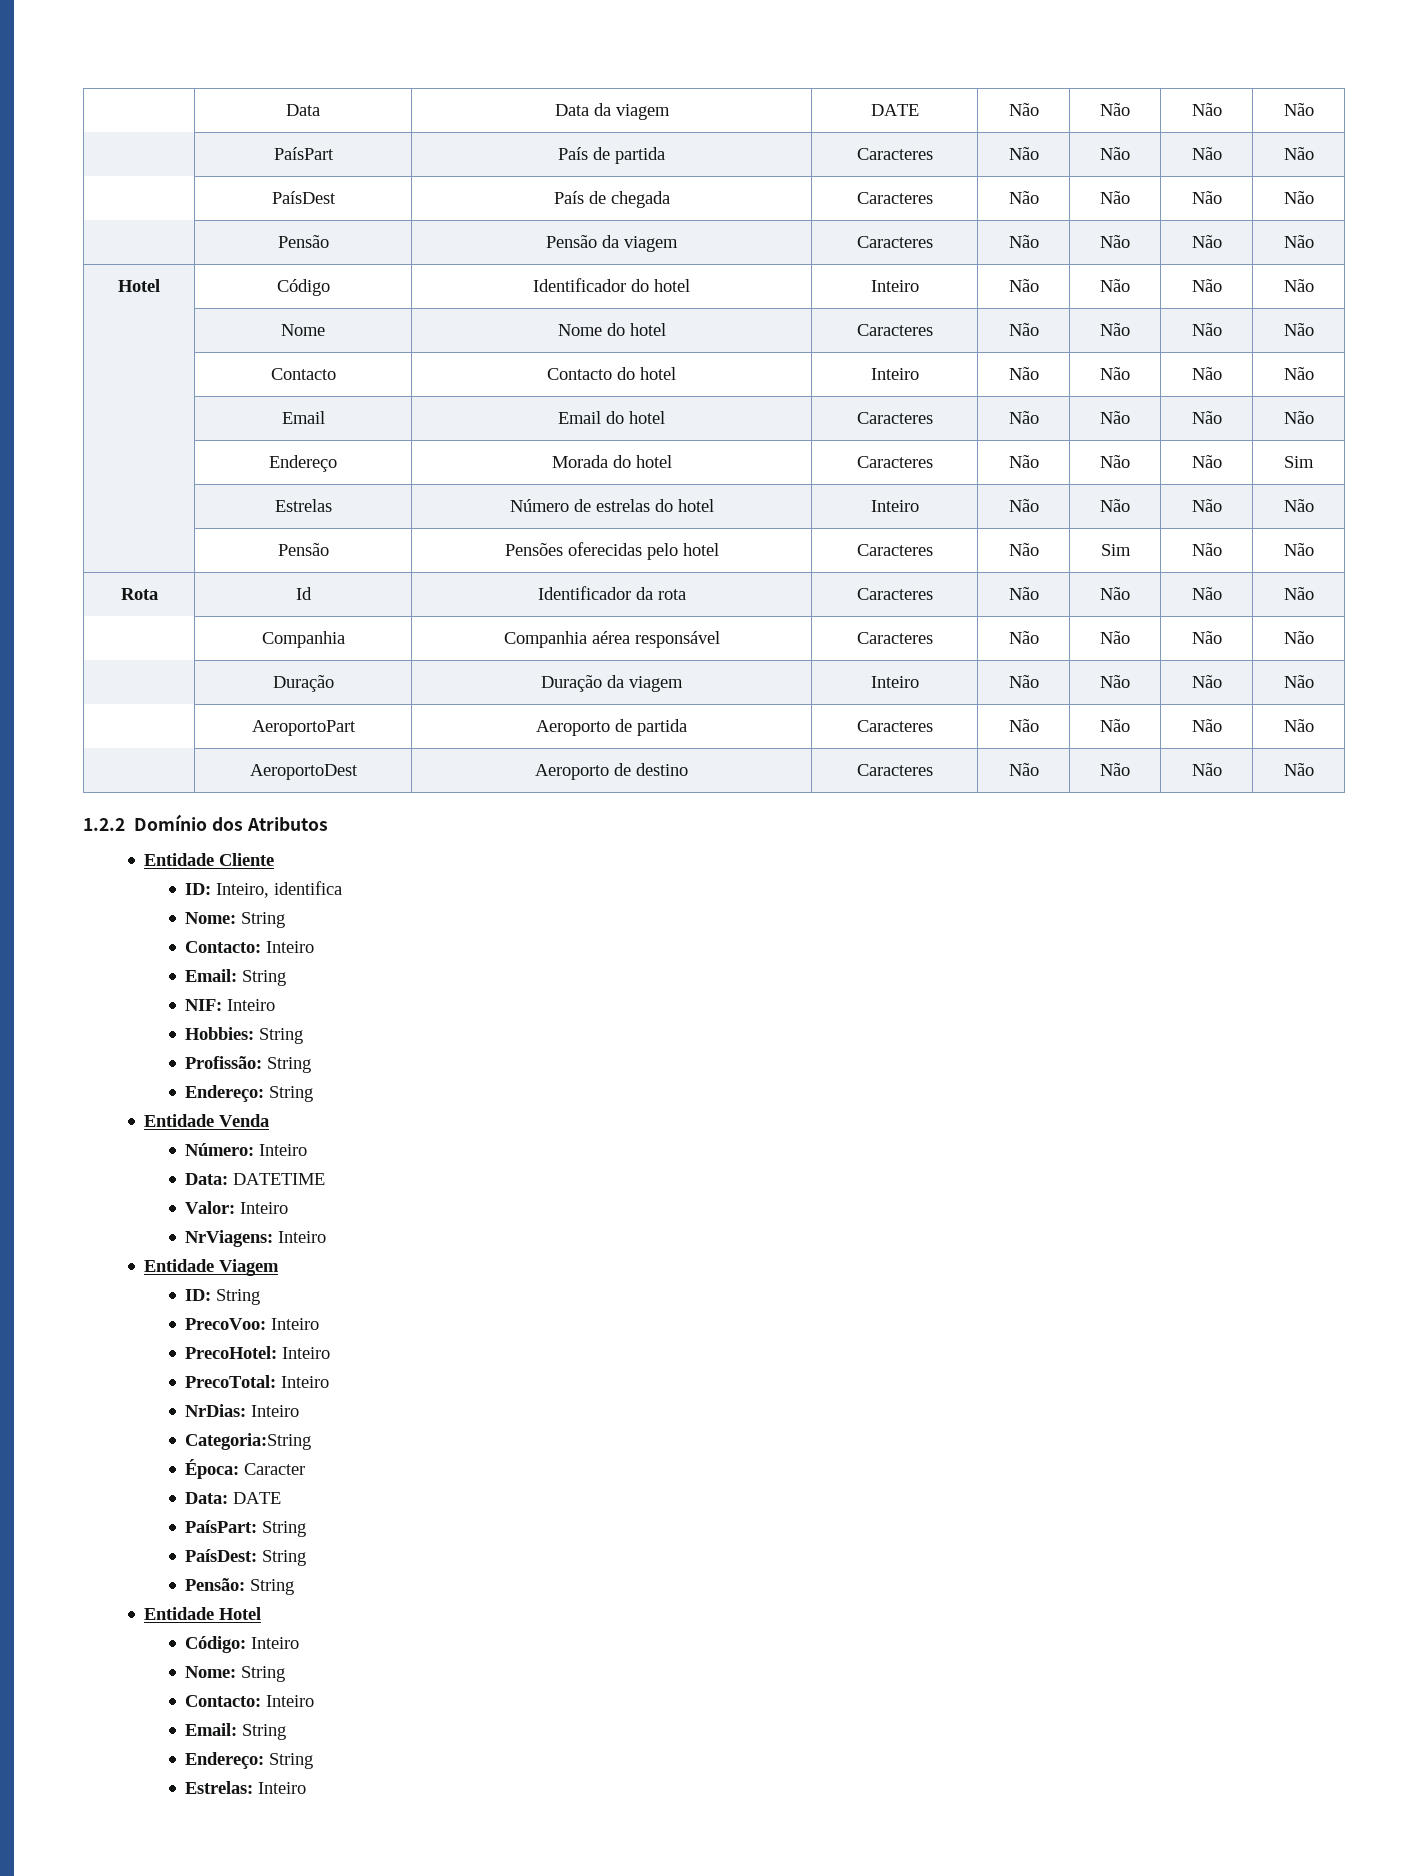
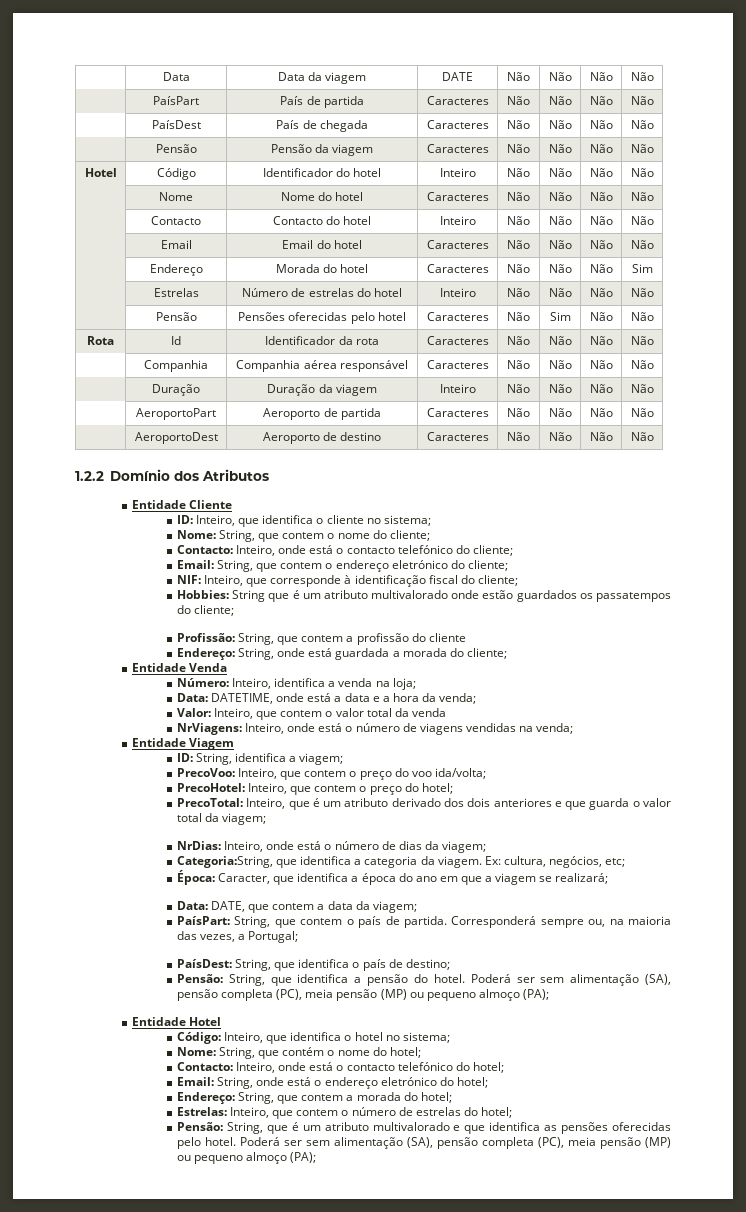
[274,881,343,895] [185,912,286,928] [185,941,315,953] [185,969,287,986] [185,999,276,1011] [185,1027,304,1044] [185,1056,312,1073] [185,1085,314,1102] [144,1114,270,1127] [185,1143,308,1156] [185,1173,326,1185] [185,1201,289,1214] [185,1230,327,1247] [144,1259,280,1276] [185,1289,261,1305] [185,1318,320,1330] [185,1346,331,1359] [185,1375,330,1388] [185,1404,300,1417] [185,1433,312,1450] [185,1459,306,1479] [185,1492,282,1504] [185,1520,307,1537] [185,1549,307,1566] [185,1578,295,1595] [144,1607,262,1620] [185,1636,300,1653] [185,1666,286,1682] [185,1695,315,1707] [185,1723,287,1740] [185,1752,314,1769] [185,1781,307,1794] identifica // Nome: String // Contacto: Inteiro // Email: String // NIF: Inteiro // Hobbies: String // Profissão: String // Endereço: String // Entidade Venda // Número: Inteiro // Data: DATETIME // Valor: Inteiro // NrViagens: Inteiro // Entidade Viagem // ID: String // PrecoVoo: Inteiro // PrecoHotel: Inteiro // PrecoTotal: Inteiro // NrDias: Inteiro // Categoria:String // Época: Caracter // Data: DATE // PaísPart: String // PaísDest: String // Pensão: String // Entidade Hotel // Código: Inteiro // Nome: String // Contacto: Inteiro // Email: String // Endereço: String // Estrelas: Inteiro -> [238,515,431,527] [176,530,430,542] [176,545,513,556] [176,560,508,572] [176,575,518,587] [176,590,671,602] [176,605,235,616] [176,633,466,645] [176,648,507,660] [132,663,228,672] [176,678,416,690] [176,693,477,704] [176,708,446,720] [176,723,574,735] [132,738,235,750] [176,753,344,765] [176,768,486,780] [176,783,453,795] [176,798,671,810] [176,813,267,825] [176,841,486,853] [176,856,626,868] [176,870,609,885] [176,901,417,913] [176,916,671,928] [176,931,299,943] [176,959,450,971] [176,974,671,986] [176,989,549,1001] [132,1017,222,1026] [176,1032,450,1044] [176,1047,421,1059] [176,1062,504,1073] [176,1077,488,1089] [176,1092,452,1104] [176,1107,512,1119] [176,1122,671,1134] [176,1137,671,1149] [176,1152,317,1164] que identifica o cliente no sistema; // Nome: String, que contem o nome do cliente; // Contacto: Inteiro, onde está o contacto telefónico do cliente; // Email: String, que contem o endereço eletrónico do cliente; // NIF: Inteiro, que corresponde à identificação fiscal do cliente; // Hobbies: String que é um atributo multivalorado onde estão guardados os passatempos do cliente; // Profissão: String, que contem a profissão do cliente // Endereço: String, onde está guardada a morada do cliente; // Entidade Venda // Número: Inteiro, identifica a venda na loja; // Data: DATETIME, onde está a data e a hora da venda; // Valor: Inteiro, que contem o valor total da venda // NrViagens: Inteiro, onde está o número de viagens vendidas na venda; // Entidade Viagem // ID: String, identifica a viagem; // PrecoVoo: Inteiro, que contem o preço do voo ida/volta; // PrecoHotel: Inteiro, que contem o preço do hotel; // PrecoTotal: Inteiro, que é um atributo derivado dos dois anteriores e que guarda o valor total da viagem; // NrDias: Inteiro, onde está o número de dias da viagem; // Categoria:String, que identifica a categoria da viagem. Ex: cultura, negócios, etc; // Época: Caracter, que identifica a época do ano em que a viagem se realizará; // Data: DATE, que contem a data da viagem; // PaísPart: String, que contem o país de partida. Corresponderá sempre ou, na maioria das vezes, a Portugal; // PaísDest: String, que identifica o país de destino; // Pensão: String, que identifica a pensão do hotel. Poderá ser sem alimentação (SA), pensão completa (PC), meia pensão (MP) ou pequeno almoço (PA); // Entidade Hotel // Código: Inteiro, que identifica o hotel no sistema; // Nome: String, que contém o nome do hotel; // Contacto: Inteiro, onde está o contacto telefónico do hotel; // Email: String, onde está o endereço eletrónico do hotel; // Endereço: String, que contem a morada do hotel; // Estrelas: Inteiro, que contem o número de estrelas do hotel; // Pensão: String, que é um atributo multivalorado e que identifica as pensões oferecidas pelo hotel. Poderá ser sem alimentação (SA), pensão completa (PC), meia pensão (MP) ou pequeno almoço (PA);

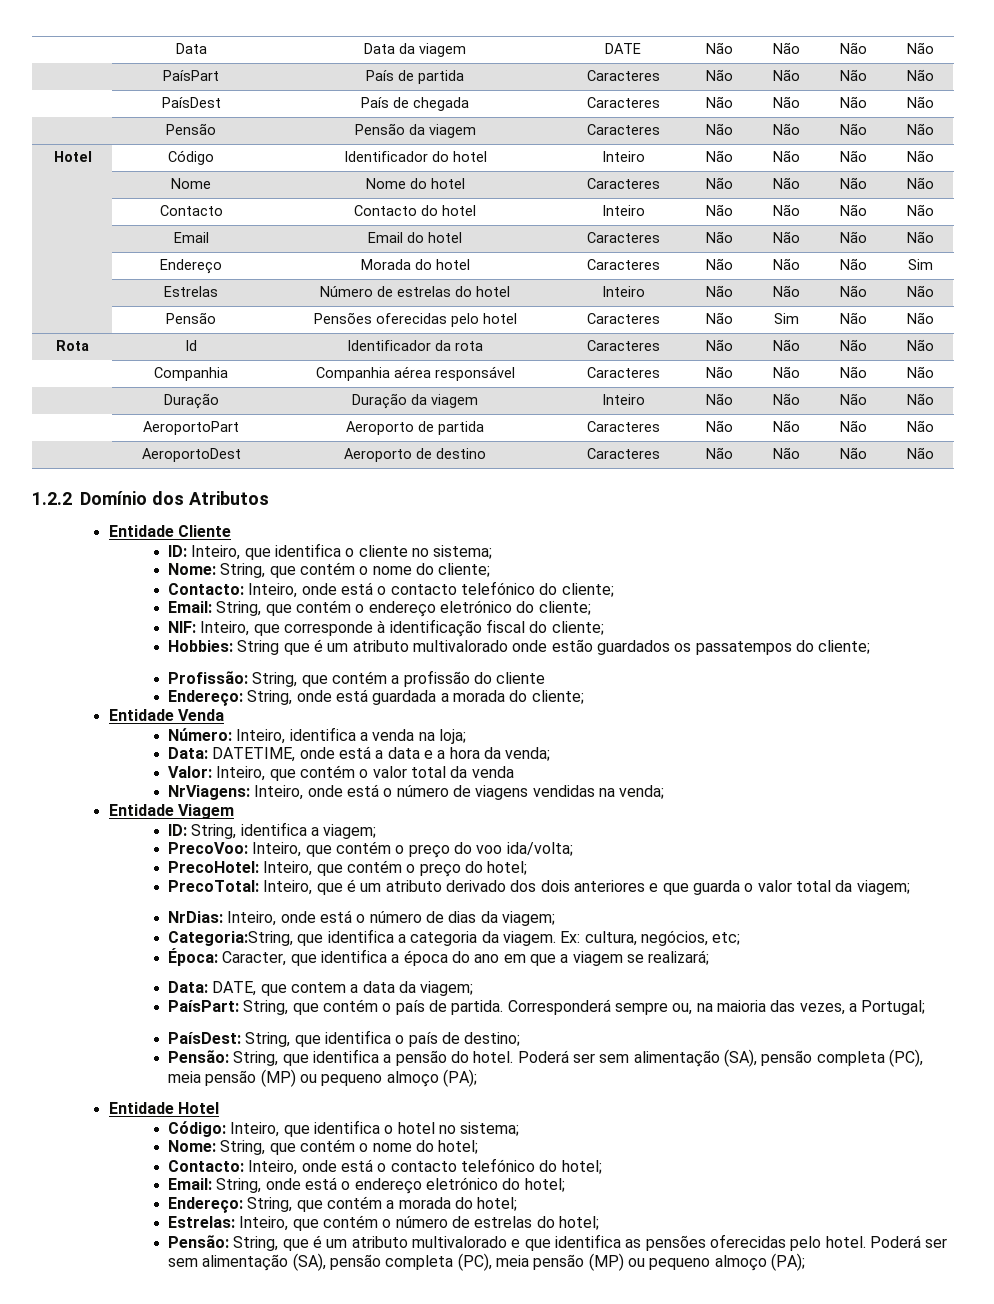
[282,532,325,539] contem -> [300,562,356,575] contém
[280,562,323,569] contem -> [296,600,352,613] contém
[301,635,344,642] contem -> [332,671,388,684] contém
[280,710,323,717] contem -> [300,765,356,778] contém
[304,770,347,777] contem -> [336,841,392,854] contém
[314,785,357,792] contem -> [347,860,403,873] contém
[300,918,343,925] contem -> [323,999,379,1012] contém
[301,1094,344,1101] contem -> [327,1196,383,1209] contém
[296,1109,339,1116] contem -> [323,1215,379,1228] contém

